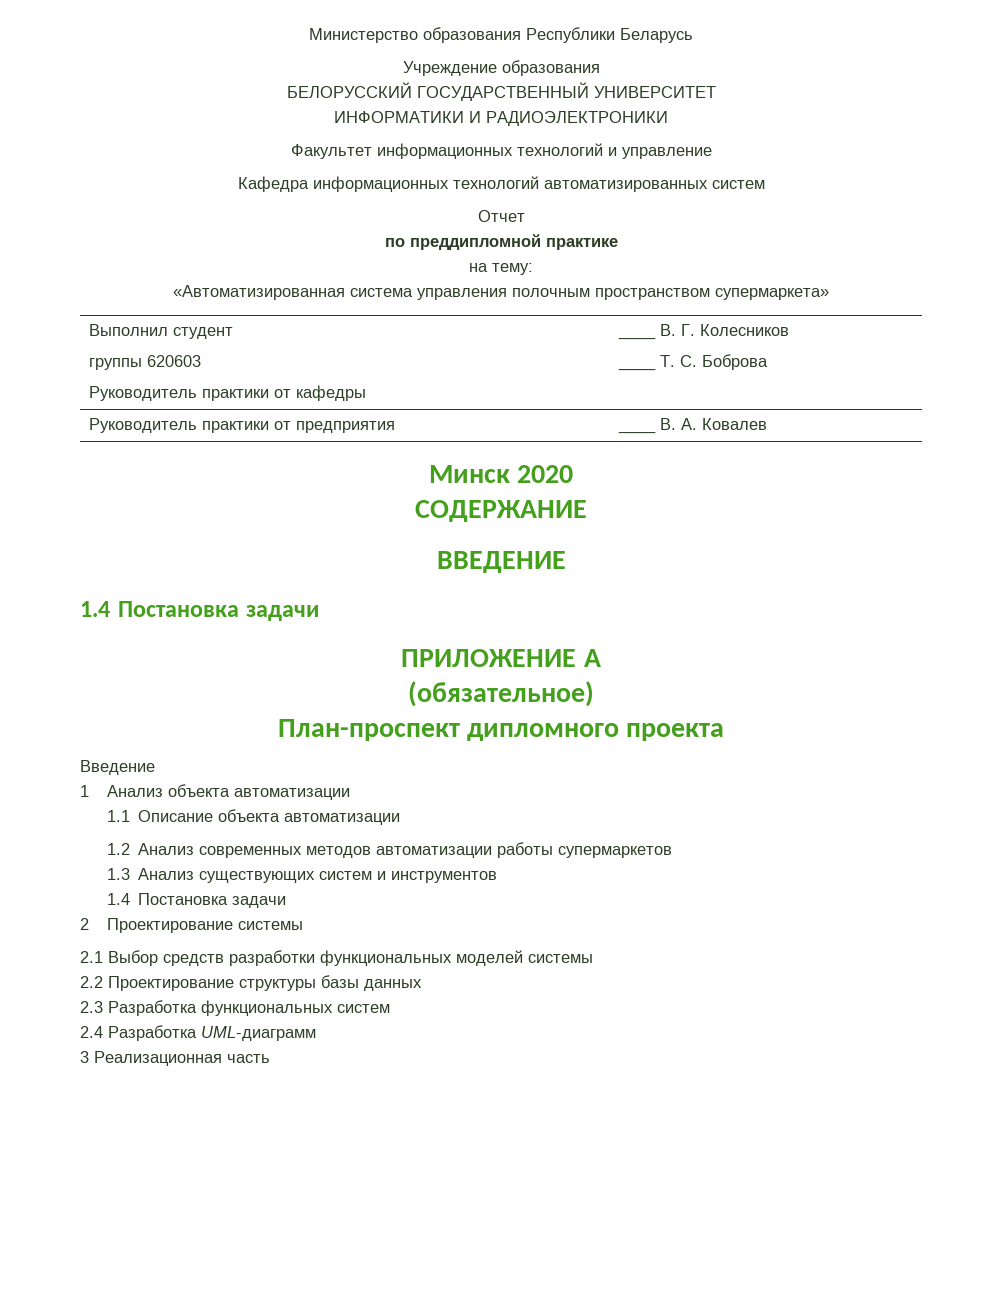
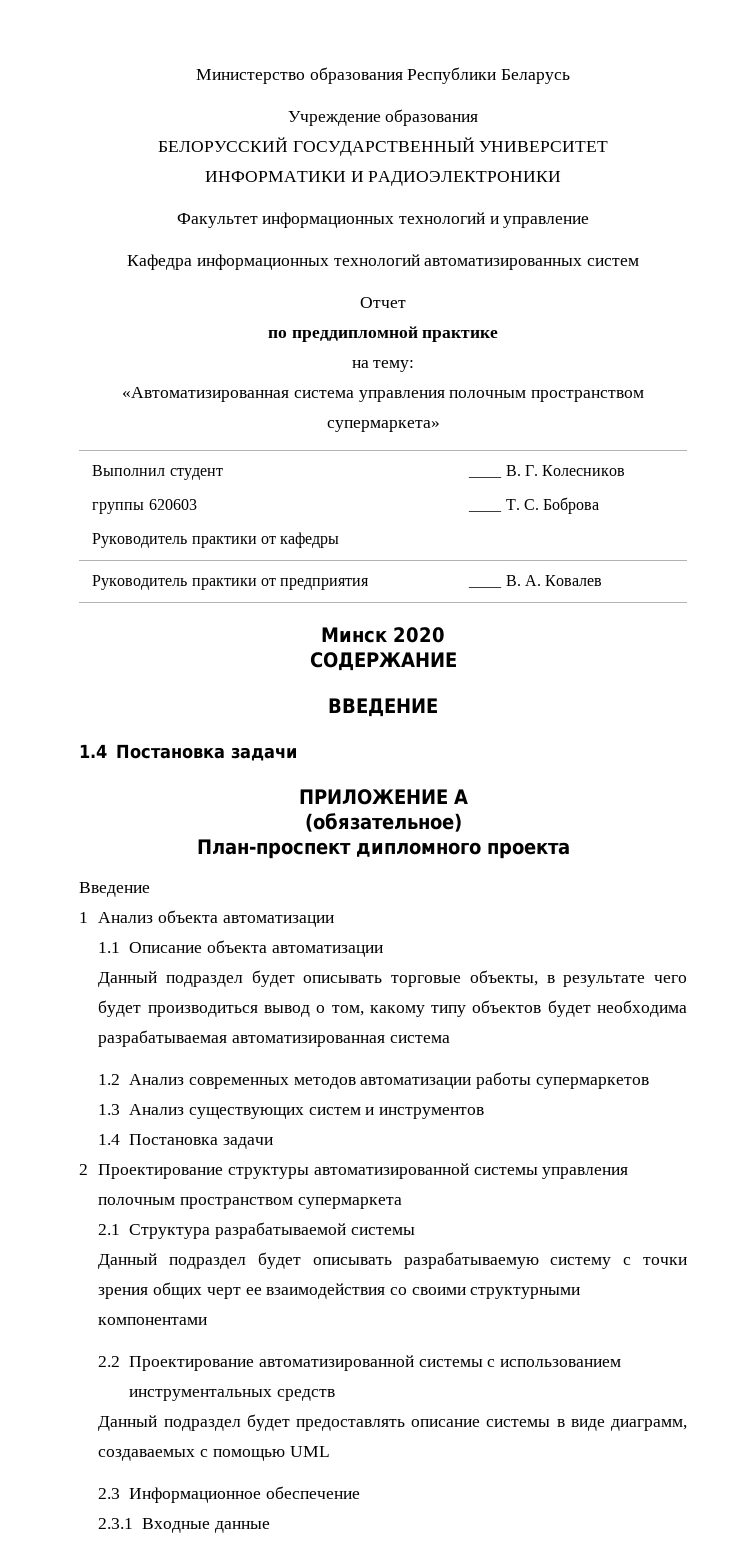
(401, 819) none -> [98,970,687,987] [98,1000,687,1017] [98,1030,450,1047] // Данный подраздел будет описывать торговые объекты, в результате чего будет производиться вывод о том, какому типу объектов будет необходима разрабатываемая автоматизированная система
[238,921,304,930] [80,950,593,966] [80,975,422,991] [80,1000,390,1016] [80,1025,316,1041] [80,1051,270,1066] системы // 2.1 Выбор средств разработки функциональных моделей системы // 2.2 Проектирование структуры базы данных // 2.3 Разработка функциональных систем // 2.4 Разработка UML-диаграмм // 3 Реализационная часть -> [228,1163,629,1179] [98,1197,402,1209] [98,1222,415,1239] [98,1252,688,1269] [98,1282,581,1299] [98,1317,208,1325] [98,1355,622,1371] [129,1389,335,1401] [98,1414,687,1431] [98,1446,330,1461] [98,1486,360,1503] [98,1518,270,1533] структуры автоматизированной системы управления полочным пространством супермаркета // 2.1 Структура разрабатываемой системы // Данный подраздел будет описывать разрабатываемую систему с точки зрения общих черт ее взаимодействия со своими структурными компонентами // 2.2 Проектирование автоматизированной системы с использованием инструментальных средств // Данный подраздел будет предоставлять описание системы в виде диаграмм, создаваемых с помощью UML // 2.3 Информационное обеспечение // 2.3.1 Входные данные

